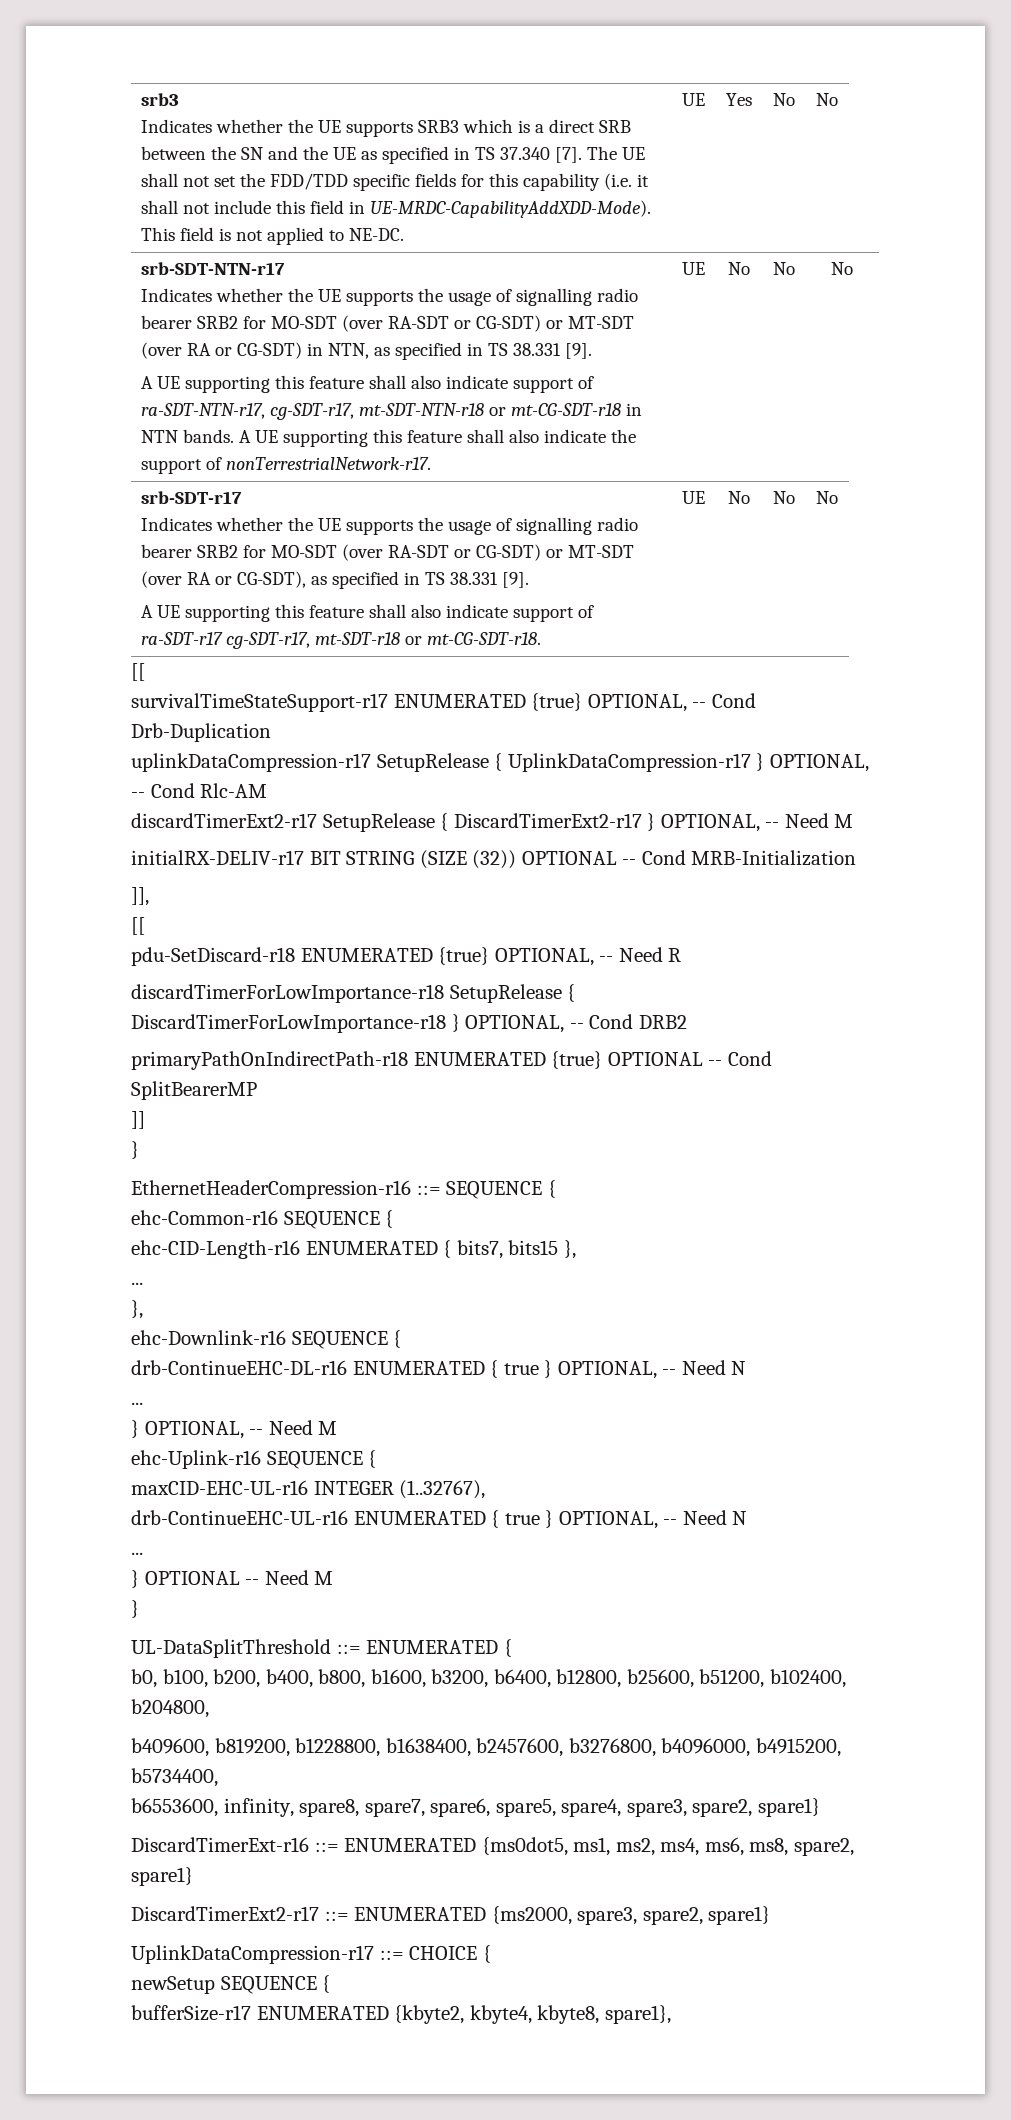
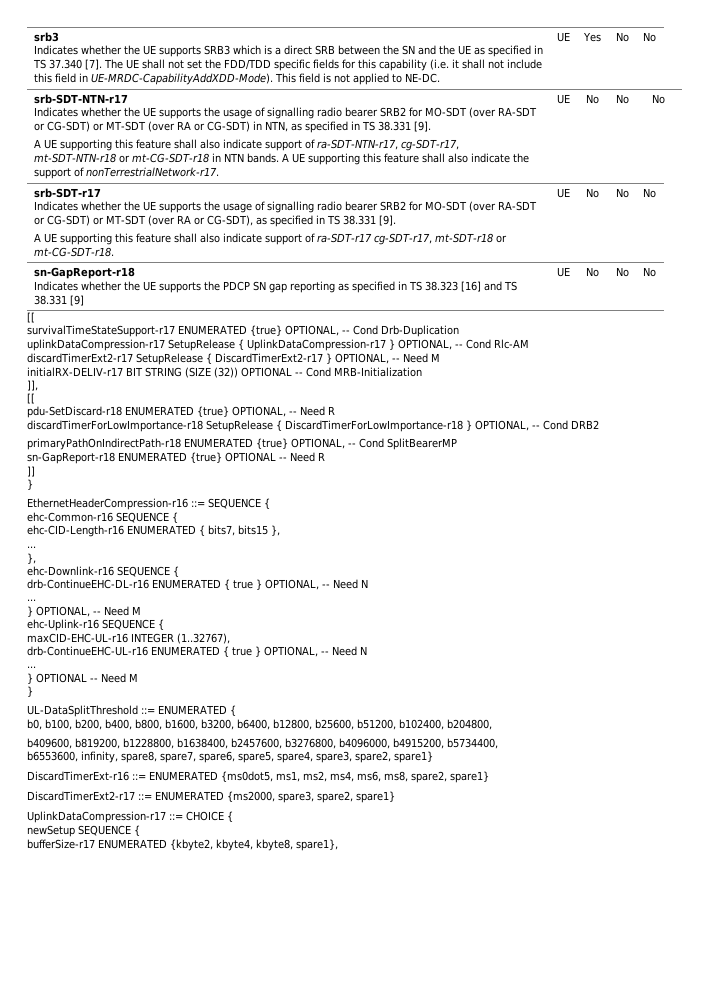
(838, 497) none -> [33,267,135,279] [33,281,517,293] [33,295,84,306] [556,267,570,277] [586,267,599,277] [615,267,629,277] [643,267,656,277] // sn-GapReport-r18 // Indicates whether the UE supports the PDCP SN gap reporting as specified in TS 38.323 [16] and TS 38.331 [9] | UE | No | No | No
[607,1052,703,1066] OPTIONAL -> [291,438,345,449] OPTIONAL,
(257, 1090) none -> [27,452,325,464] // sn-GapReport-r18 ENUMERATED {true} OPTIONAL -- Need R

